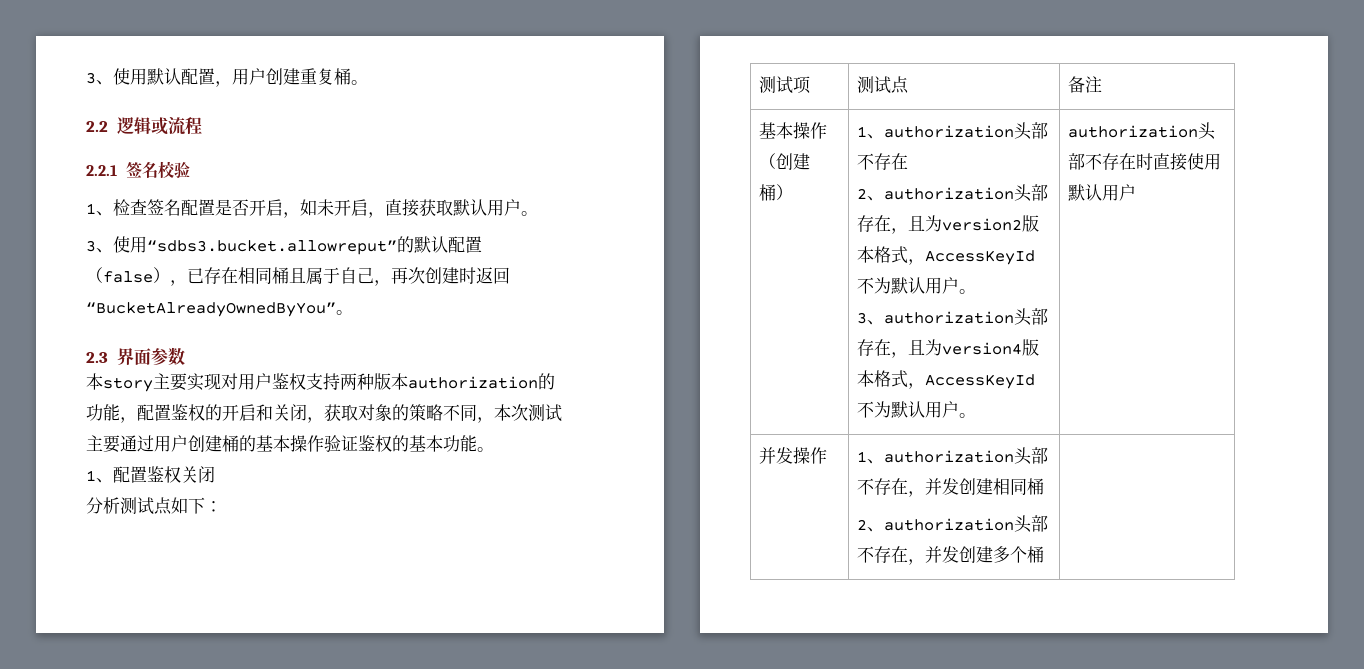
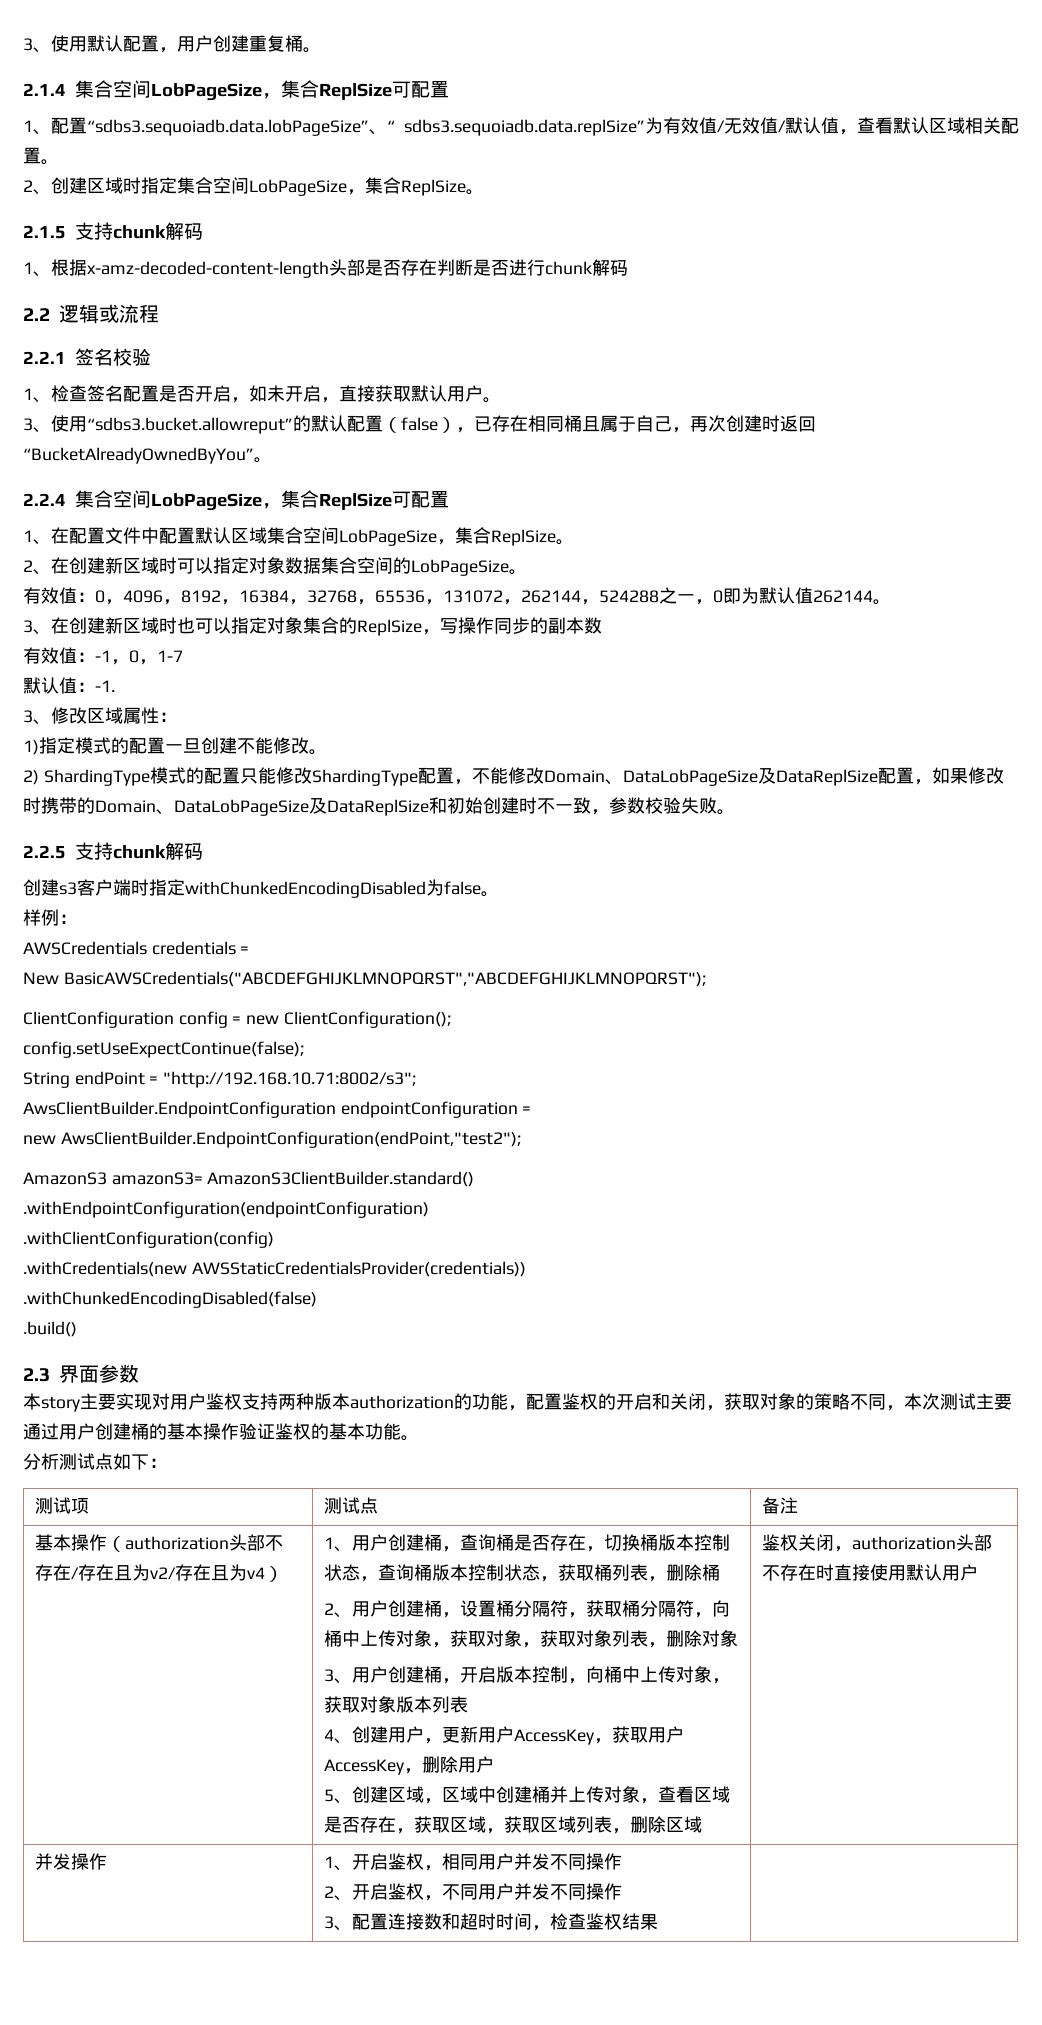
(368, 82) none -> [23,80,449,101] [23,117,1019,136] [23,147,59,165] [23,177,484,196] [23,222,203,240] [23,259,628,278] // 2.1.4集合空间LobPageSize，集合ReplSize可配置 // 1、配置“sdbs3.sequoiadb.data.lobPageSize”、“ sdbs3.sequoiadb.data.replSize”为有效值/无效值/默认值，查看默认区域相关配置。 // 2、创建区域时指定集合空间LobPageSize，集合ReplSize。 // 2.1.5支持chunk解码 // 1、根据x-amz-decoded-content-length头部是否存在判断是否进行chunk解码
(353, 312) none -> [23,490,449,511] [23,527,574,546] [23,557,527,576] [23,587,891,605] [23,617,602,636] [23,647,183,665] [23,677,115,694] [23,707,177,725] [23,737,327,755] [23,767,1004,786] [23,797,735,816] [23,842,203,860] [23,879,499,898] [23,909,77,926] [23,941,250,955] [23,971,706,987] [23,1011,451,1028] [23,1041,304,1058] [23,1071,417,1088] [23,1101,532,1118] [23,1131,521,1148] [23,1171,475,1187] [23,1201,429,1218] [23,1231,274,1248] [23,1261,526,1277] [23,1291,317,1308] [23,1321,77,1337] // 2.2.4集合空间LobPageSize，集合ReplSize可配置 // 1、在配置文件中配置默认区域集合空间LobPageSize，集合ReplSize。 // 2、在创建新区域时可以指定对象数据集合空间的LobPageSize。 // 有效值：0，4096，8192，16384，32768，65536，131072，262144，524288之一，0即为默认值262144。 // 3、在创建新区域时也可以指定对象集合的ReplSize，写操作同步的副本数 // 有效值：-1，0，1-7 // 默认值：-1. // 3、修改区域属性： // 1)指定模式的配置一旦创建不能修改。 // 2) ShardingType模式的配置只能修改ShardingType配置，不能修改Domain、DataLobPageSize及DataReplSize配置，如果修改时携带的Domain、DataLobPageSize及DataReplSize和初始创建时不一致，参数校验失败。 // 2.2.5支持chunk解码 // 创建s3客户端时指定withChunkedEncodingDisabled为false。 // 样例： // AWSCredentials credentials = // New BasicAWSCredentials("ABCDEFGHIJKLMNOPQRST","ABCDEFGHIJKLMNOPQRST"); // ClientConfiguration config = new ClientConfiguration(); // config.setUseExpectContinue(false); // String endPoint = "http://192.168.10.71:8002/s3"; // AwsClientBuilder.EndpointConfiguration endpointConfiguration = // new AwsClientBuilder.EndpointConfiguration(endPoint,"test2"); // AmazonS3 amazonS3= AmazonS3ClientBuilder.standard() // .withEndpointConfiguration(endpointConfiguration) // .withClientConfiguration(config) // .withCredentials(new AWSStaticCredentialsProvider(credentials)) // .withChunkedEncodingDisabled(false) // .build()
[86,466,215,483] // 1、配置鉴权关闭 -> (419, 1438) none
[776,153,811,170] [759,184,794,201] [857,122,1049,140] [857,153,909,170] [857,184,1049,202] [857,215,1040,234] [857,246,1036,265] [857,277,977,294] [857,308,1049,326] [857,339,1040,358] [857,370,1036,389] [857,401,977,418] 创建桶） | 1、authorization头部不存在 // 2、authorization头部存在，且为version2版本格式，AccessKeyId不为默认用户。 // 3、authorization头部存在，且为version4版本格式，AccessKeyId不为默认用户。 | -> [125,1534,284,1551] [35,1564,284,1582] [324,1534,731,1552] [324,1564,721,1582] [324,1600,731,1618] [324,1630,739,1648] [324,1666,731,1684] [324,1696,469,1713] [324,1726,685,1745] [324,1756,495,1775] [324,1786,731,1804] [324,1816,703,1834] [762,1534,853,1552] authorization头部不存在/存在且为v2/存在且为v4） | 1、用户创建桶，查询桶是否存在，切换桶版本控制状态，查询桶版本控制状态，获取桶列表，删除桶 // 2、用户创建桶，设置桶分隔符，获取桶分隔符，向桶中上传对象，获取对象，获取对象列表，删除对象 // 3、用户创建桶，开启版本控制，向桶中上传对象，获取对象版本列表 // 4、创建用户，更新用户AccessKey，获取用户AccessKey，删除用户 // 5、创建区域，区域中创建桶并上传对象，查看区域是否存在，获取区域，获取区域列表，删除区域 | 鉴权关闭，
[884,447,1049,465] [857,478,1045,497] [857,515,1049,533] [857,546,1045,565] authorization头部不存在，并发创建相同桶 // 2、authorization头部不存在，并发创建多个桶 -> [352,1853,623,1871] [324,1883,623,1901] [324,1913,659,1931] 开启鉴权，相同用户并发不同操作 // 2、开启鉴权，不同用户并发不同操作 // 3、配置连接数和超时时间，检查鉴权结果

